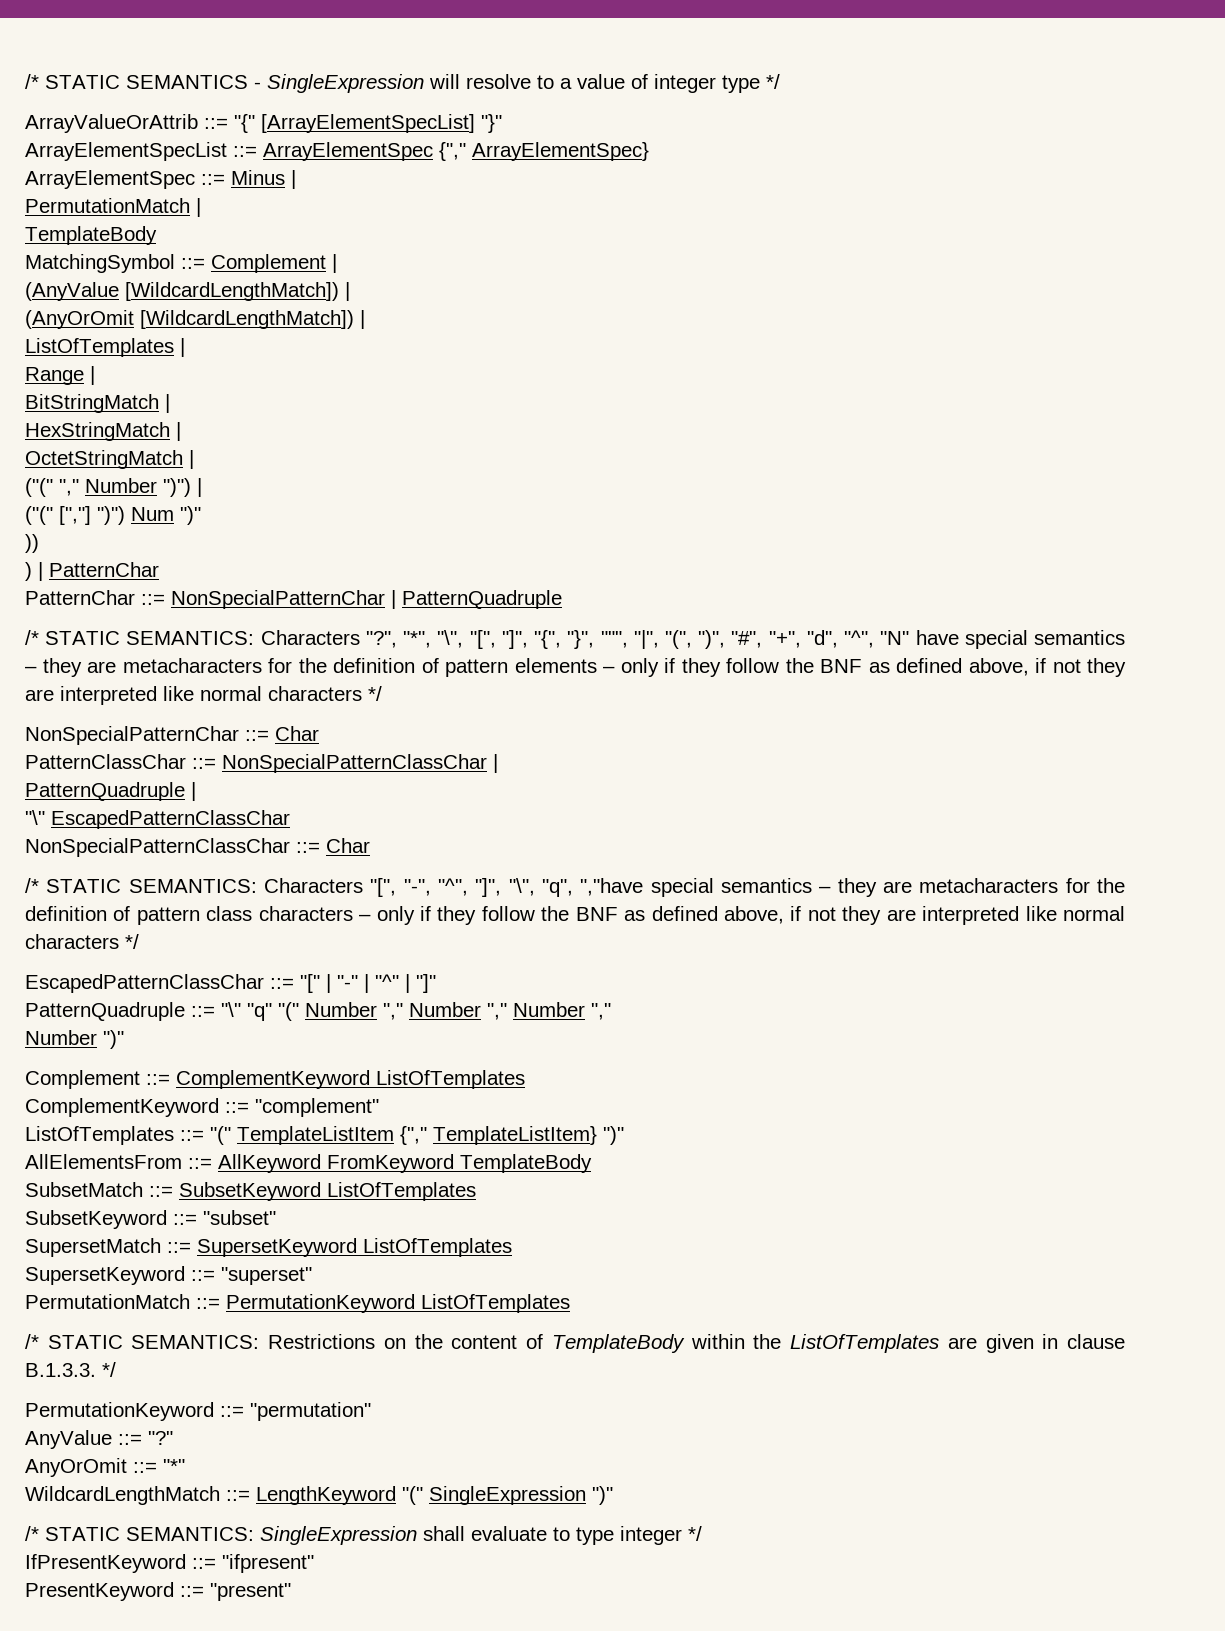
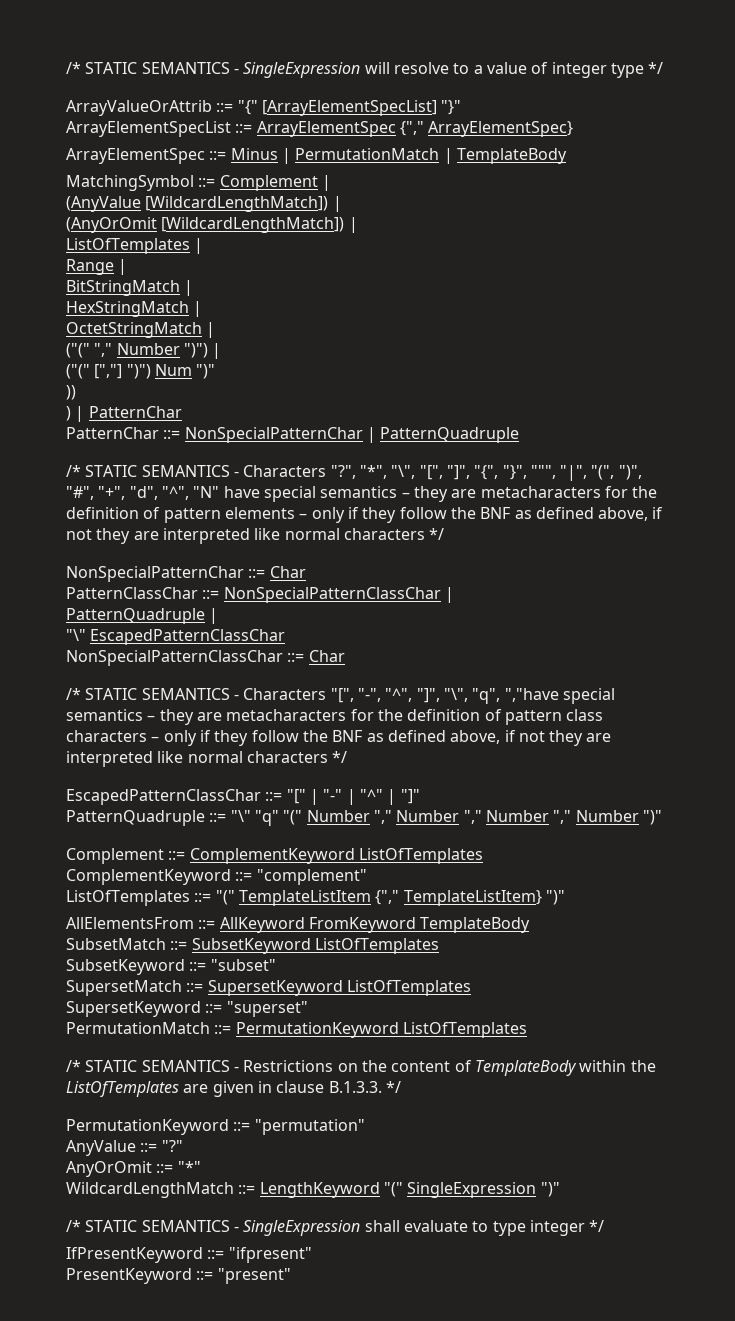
(296, 179) // -> (291, 156) none
(201, 207) // -> (453, 156) none
[126,631,255,645] SEMANTICS: -> [141,465,239,477] SEMANTICS -
[128,879,257,893] SEMANTICS: -> [141,688,239,700] SEMANTICS -
(611, 1011) // -> (572, 817) none
[131,1335,260,1349] SEMANTICS: -> [141,1060,239,1072] SEMANTICS -
[126,1527,254,1541] SEMANTICS: -> [141,1220,239,1232] SEMANTICS -

